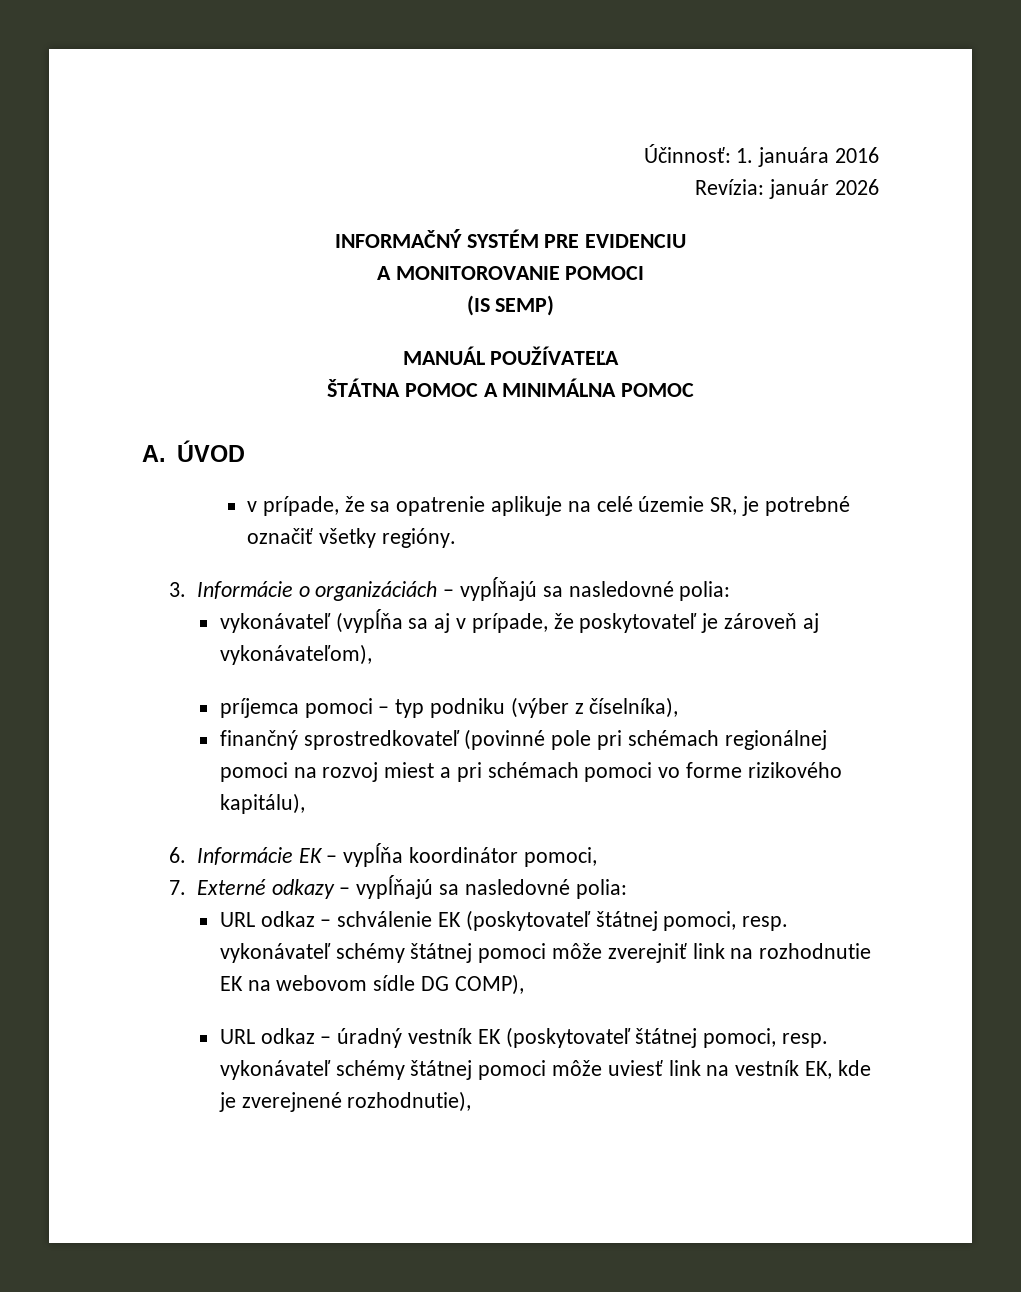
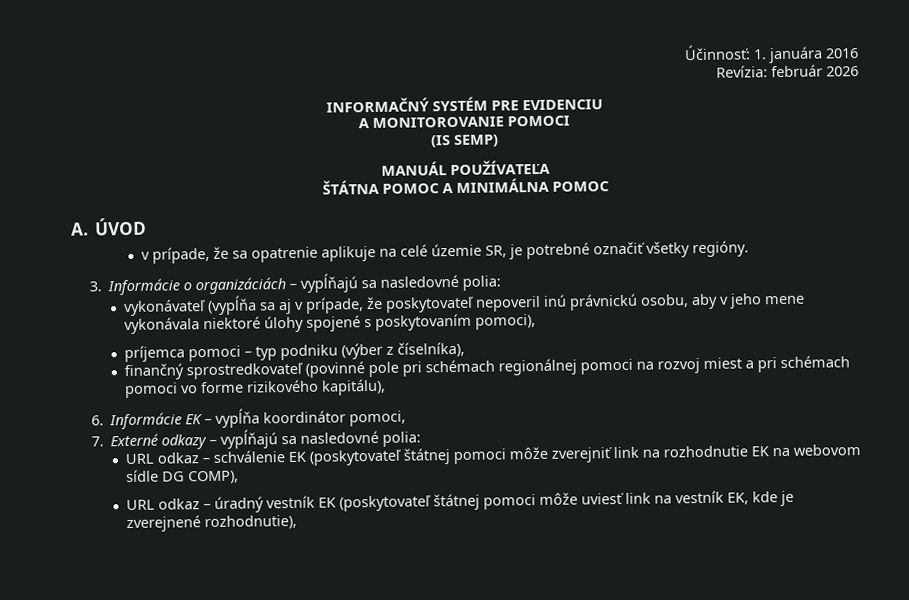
[769,179,830,199] január -> [771,64,823,78] február
[701,613,819,633] [219,644,372,665] je zároveň aj vykonávateľom), -> [475,293,806,312] [124,313,537,335] nepoveril inú právnickú osobu, aby v jeho mene vykonávala niektoré úlohy spojené s poskytovaním pomoci),
[663,911,789,931] [219,943,473,963] pomoci, resp. vykonávateľ schémy štátnej -> (452, 456) none
[703,1028,829,1048] [219,1060,473,1080] pomoci, resp. vykonávateľ schémy štátnej -> (481, 502) none

